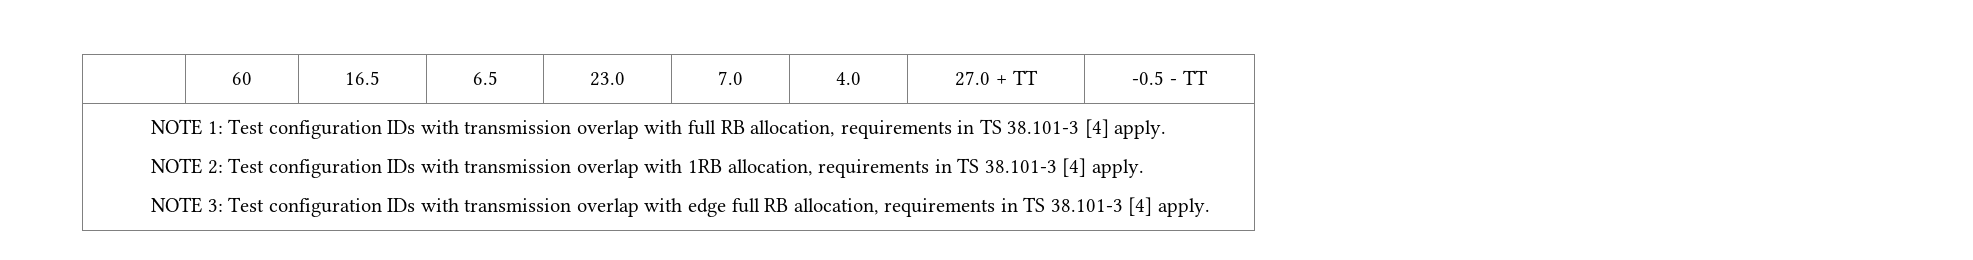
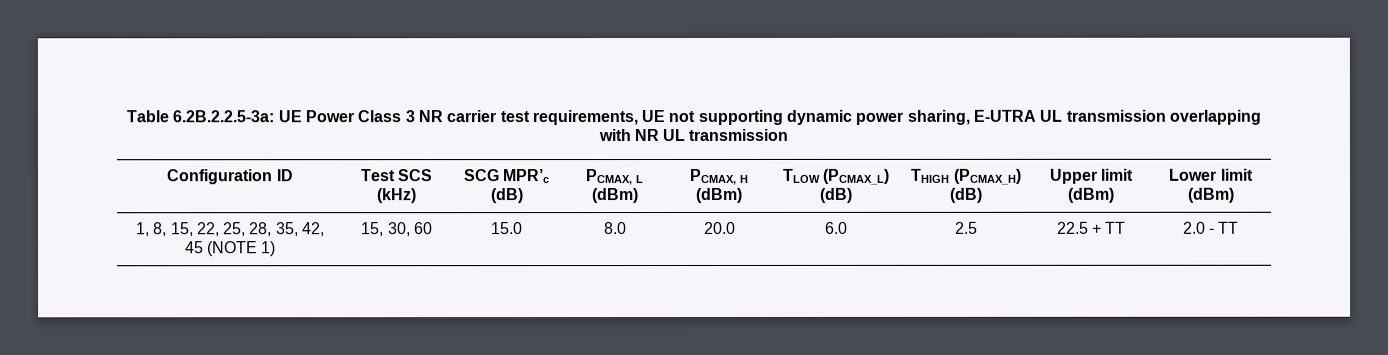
[232,72,252,85] [345,71,380,85] [472,71,498,85] [590,72,625,86] [718,71,743,85] [836,72,861,85] [955,71,991,86] | 60 | 16.5 | 6.5 | 23.0 | 7.0 | 4.0 | 27.0 -> [125,109,1262,126] [597,128,789,142] [166,169,294,185] [359,169,434,182] [377,188,417,204] [462,169,551,184] [490,188,524,204] [584,169,645,186] [591,188,639,204] [688,168,750,186] [696,187,743,203] [781,168,891,185] [820,187,853,203] [910,168,1022,185] [950,187,983,203] [1048,168,1135,184] [1068,187,1115,203] [1168,168,1254,181] [1187,187,1235,203] [135,222,326,237] [184,241,277,257] [361,222,433,237] [491,222,523,235] [603,222,627,235] [703,221,736,234] [825,221,848,234] [955,221,978,234] [1056,221,1089,234] Table 6.2B.2.2.5-3a: UE Power Class 3 NR carrier test requirements, UE not supporting dynamic power sharing, E-UTRA UL transmission overlapping with NR UL transmission // Configuration ID | Test SCS (kHz) | SCG MPR’c (dB) | PCMAX, L (dBm) | PCMAX, H (dBm) | TLOW (PCMAX_L) (dB) | THIGH (PCMAX_H) (dB) | Upper limit (dBm) | Lower limit (dBm) // 1, 8, 15, 22, 25, 28, 35, 42, 45 (NOTE 1) | 15, 30, 60 | 15.0 | 8.0 | 20.0 | 6.0 | 2.5 | 22.5
[1132,71,1165,85] -0.5 -> [1182,221,1206,234] 2.0
[151,119,1167,139] [151,158,1144,178] [151,197,1210,217] // NOTE 1: Test configuration IDs with transmission overlap with full RB allocation, requirements in TS 38.101-3 [4] apply. // NOTE 2: Test configuration IDs with transmission overlap with 1RB allocation, requirements in TS 38.101-3 [4] apply. // NOTE 3: Test configuration IDs with transmission overlap with edge full RB allocation, requirements in TS 38.101-3 [4] apply. -> (1240, 227) none

